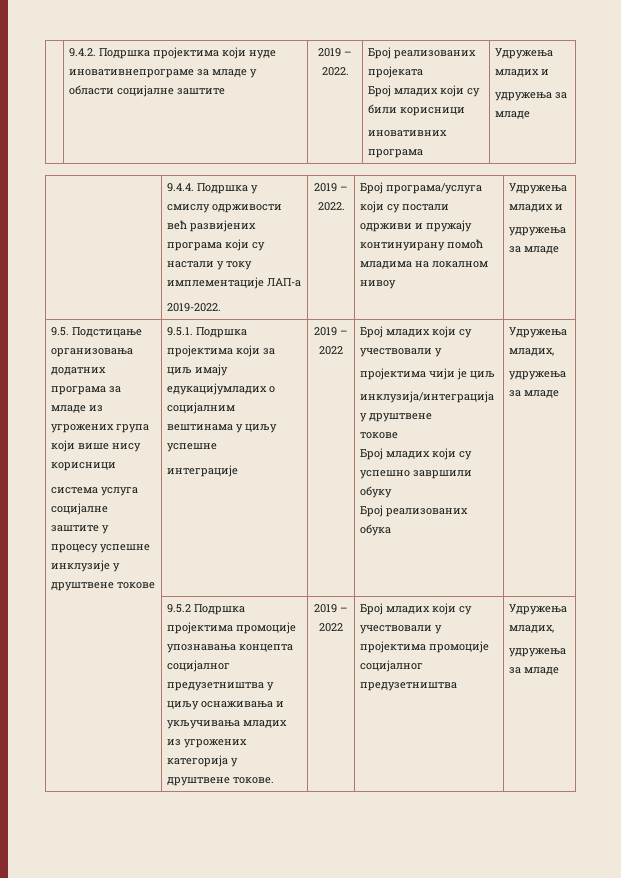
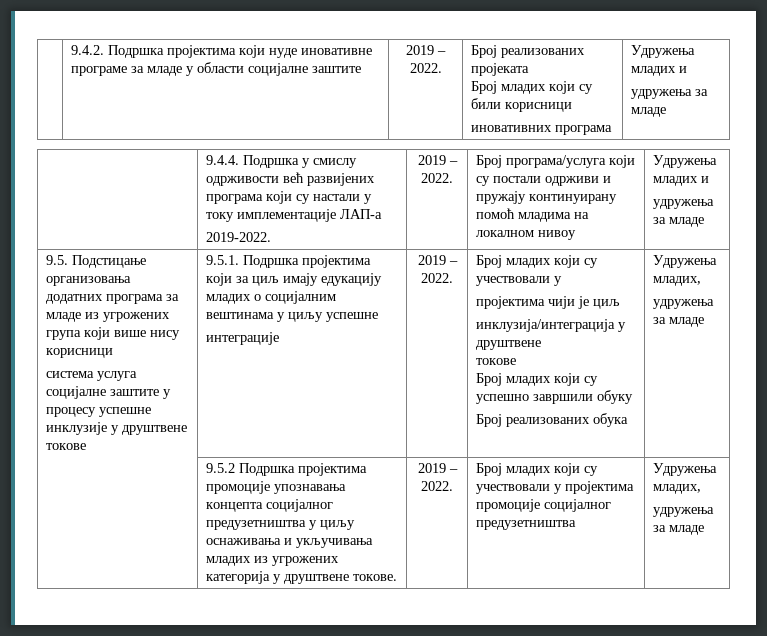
[69,69,195,78] иновативнепрограме -> [300,48,372,55] [70,66,127,76] иновативне програме
[167,383,268,395] едукацијумладих -> [320,273,382,286] [205,294,251,304] едукацију младих
[319,346,343,355] 2022 -> [421,273,453,283] 2022.
[319,623,343,632] 2022 -> [421,481,453,491] 2022.

